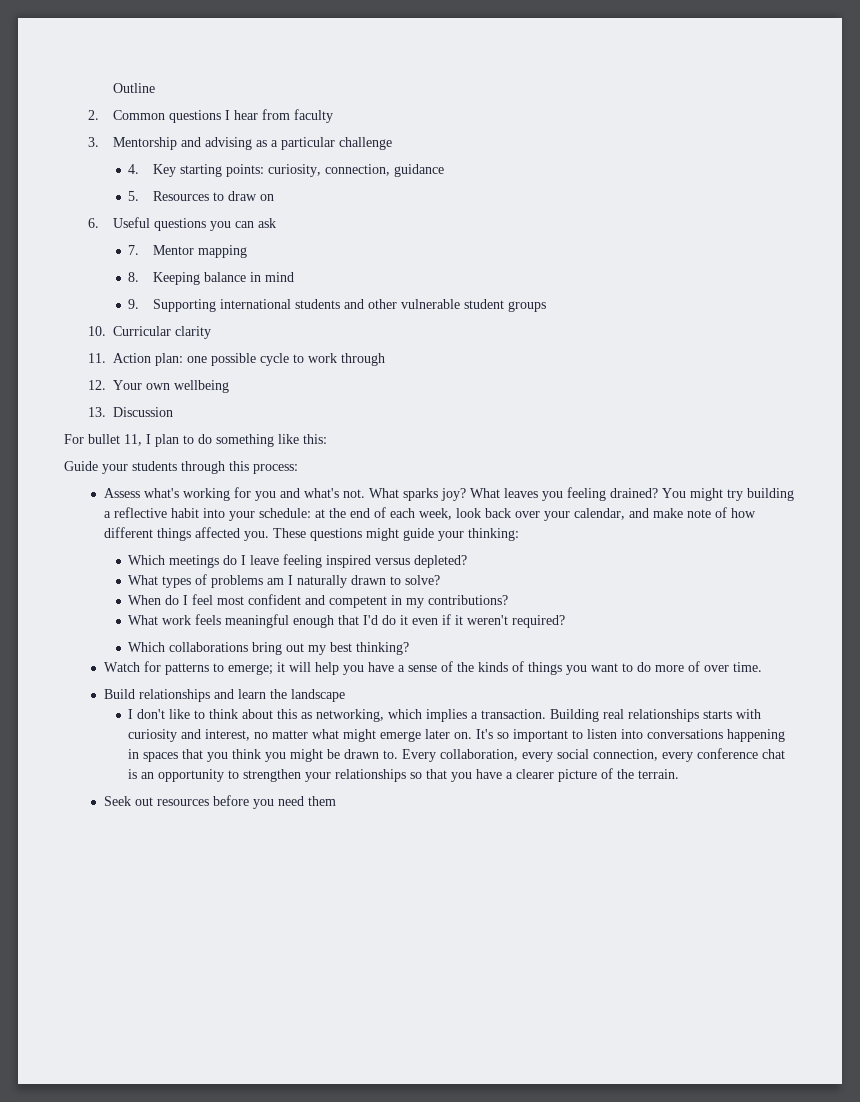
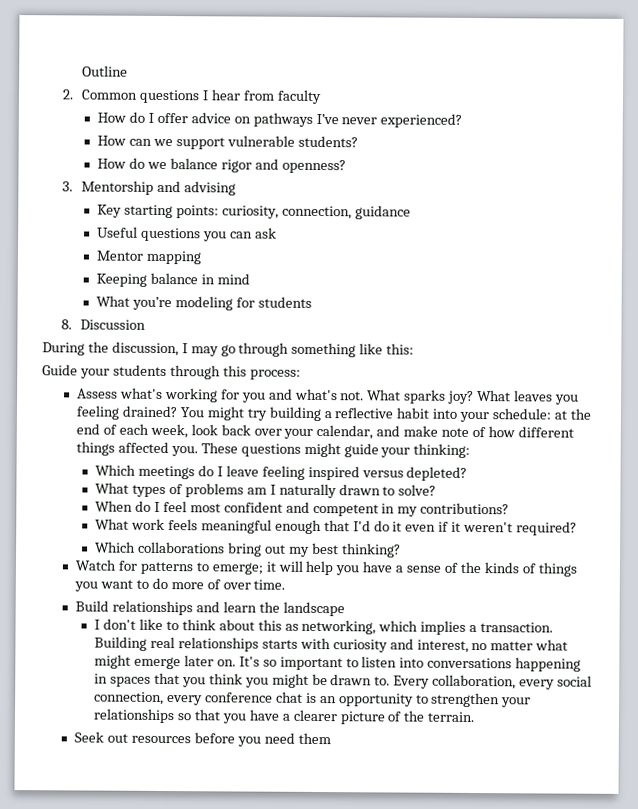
(333, 116) none -> [97,111,463,128] [97,135,358,150] [97,157,346,174] // How do I offer advice on pathways I’ve never experienced? // How can we support vulnerable students? // How do we balance rigor and openness?
[255,137,392,150] [128,164,140,174] as a particular challenge // 4. -> (237, 188) //
[128,191,274,201] [88,218,100,228] 5. Resources to draw on // 6. -> (411, 212) none
[128,245,140,255] 7. -> (277, 233) none
[128,272,140,282] 8. -> (202, 257) none
[128,299,546,312] [88,326,212,339] [88,353,386,366] [88,380,230,393] [88,407,174,417] [64,434,212,447] 9. Supporting international students and other vulnerable student groups // 10. Curricular clarity // 11. Action plan: one possible cycle to work through // 12. Your own wellbeing // 13. Discussion // For bullet 11, I plan to do -> [96,295,312,311] [61,319,147,330] [42,341,290,357] What you’re modeling for students // 8. Discussion // During the discussion, I may go through

